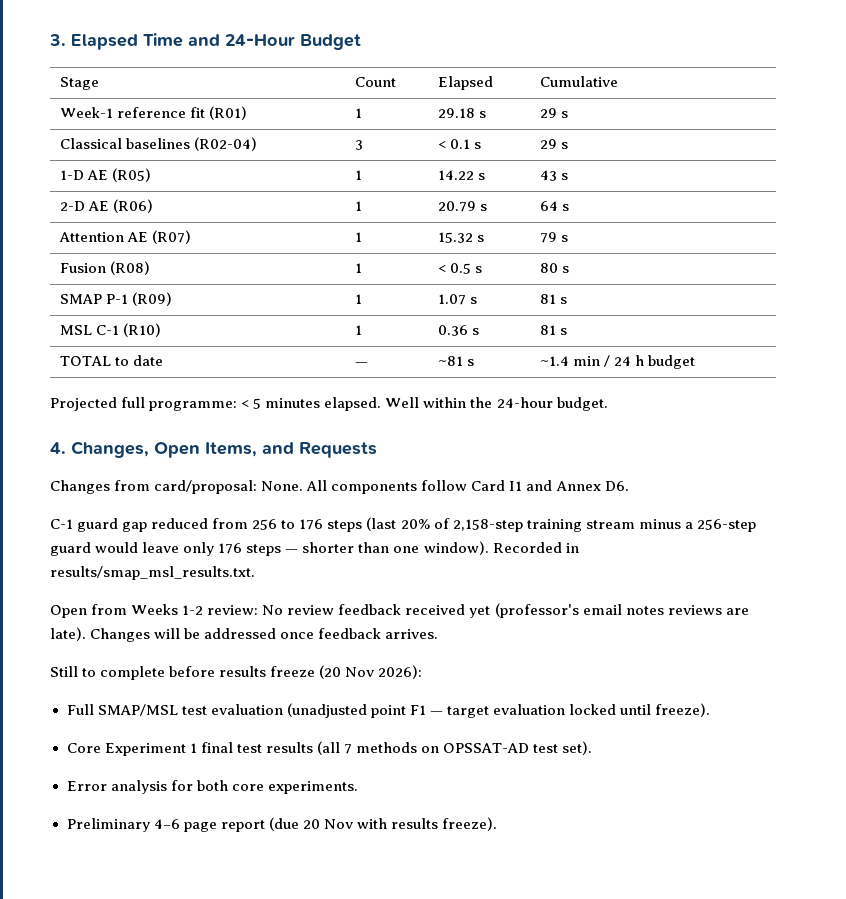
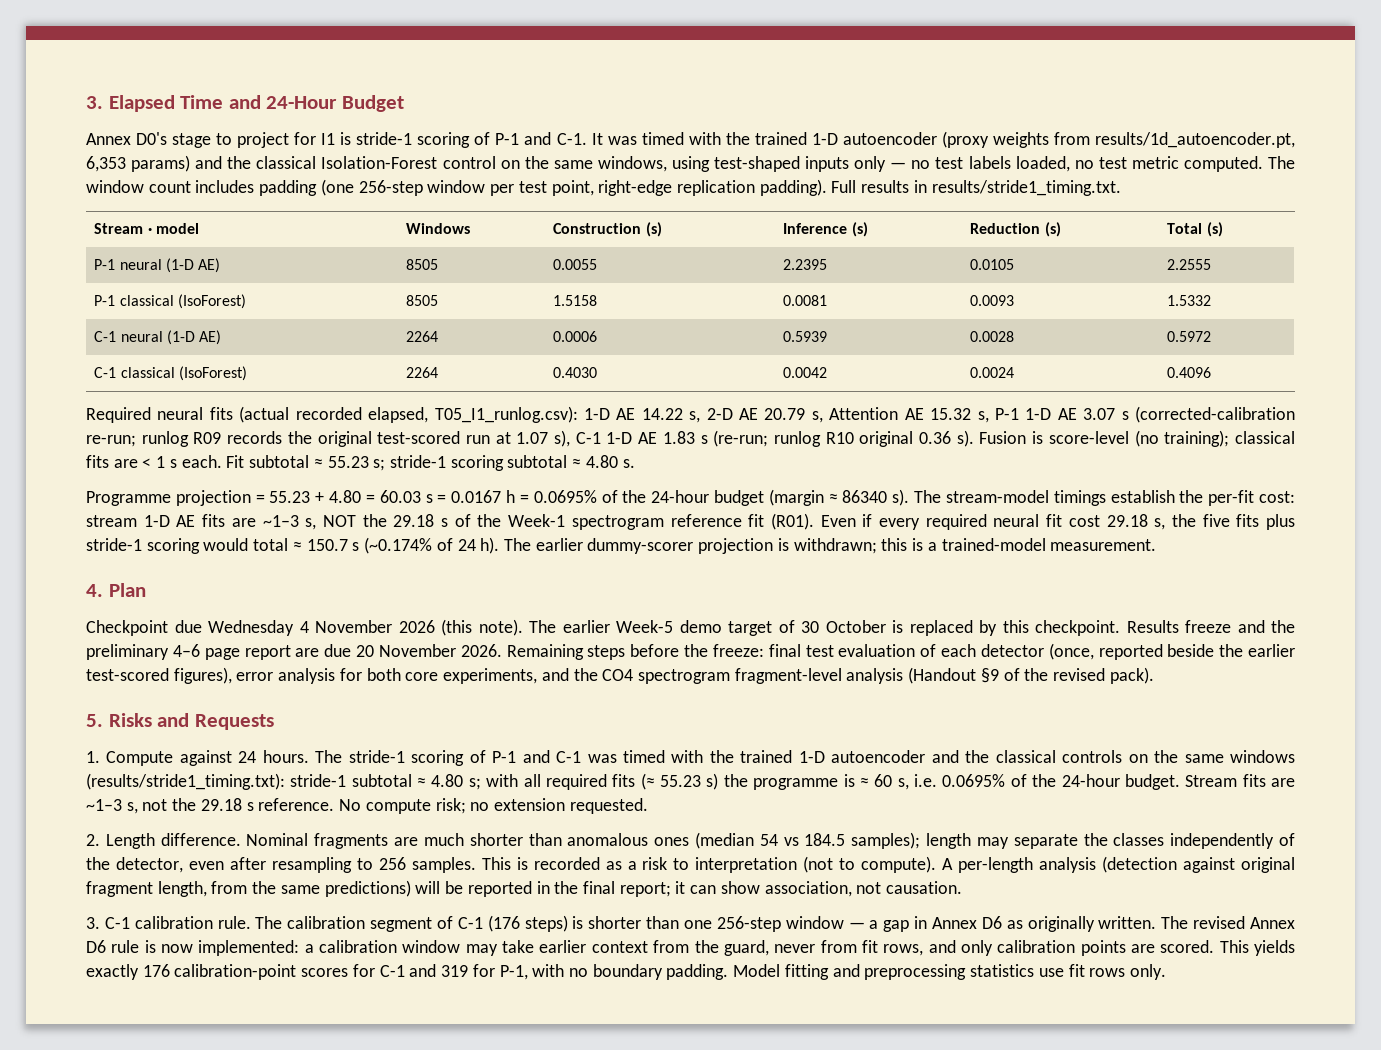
[59,77,99,90] [354,77,396,87] [437,76,493,90] [539,76,618,87] [59,106,248,120] [354,108,362,118] [437,108,487,118] [539,108,569,118] [59,137,258,151] [354,140,363,150] [437,139,482,149] [539,139,569,149] [59,168,152,182] [354,170,362,180] [437,170,486,180] [539,170,569,181] [59,199,154,213] [354,201,362,211] [437,201,488,212] [539,201,570,211] [58,230,192,244] [354,232,362,242] [437,232,485,243] [539,232,569,243] [59,261,151,275] [354,263,362,273] [437,263,483,274] [539,263,570,273] [59,292,173,306] [354,294,362,304] [437,294,478,305] [539,294,568,304] [59,323,162,337] [354,325,362,335] [437,325,480,336] [539,325,568,335] [59,355,164,366] [354,362,368,366] [437,356,475,366] [539,355,696,369] [50,397,608,411] [50,441,377,458] [50,480,629,494] [50,517,756,532] [50,541,579,556] [50,566,255,580] [50,603,749,618] [50,627,439,642] [50,665,423,680] [66,703,711,718] [66,741,593,756] [66,780,358,794] [66,817,497,832] // Stage | Count | Elapsed | Cumulative // Week-1 reference fit (R01) | 1 | 29.18 s | 29 s // Classical baselines (R02-04) | 3 | < 0.1 s | 29 s // 1-D AE (R05) | 1 | 14.22 s | 43 s // 2-D AE (R06) | 1 | 20.79 s | 64 s // Attention AE (R07) | 1 | 15.32 s | 79 s // Fusion (R08) | 1 | < 0.5 s | 80 s // SMAP P-1 (R09) | 1 | 1.07 s | 81 s // MSL C-1 (R10) | 1 | 0.36 s | 81 s // TOTAL to date | — | ~81 s | ~1.4 min / 24 h budget // Projected full programme: < 5 minutes elapsed. Well within the 24-hour budget. // 4. Changes, Open Items, and Requests // Changes from card/proposal: None. All components follow Card I1 and Annex D6. // C-1 guard gap reduced from 256 to 176 steps (last 20% of 2,158-step training stream minus a 256-step guard would leave only 176 steps — shorter than one window). Recorded in results/smap_msl_results.txt. // Open from Weeks 1-2 review: No review feedback received yet (professor's email notes reviews are late). Changes will be addressed once feedback arrives. // Still to complete before results freeze (20 Nov 2026): // Full SMAP/MSL test evaluation (unadjusted point F1 — target evaluation locked until freeze). // Core Experiment 1 final test results (all 7 methods on OPSSAT-AD test set). // Error analysis for both core experiments. // Preliminary 4–6 page report (due 20 Nov with results freeze). -> [86,131,1295,148] [86,155,1296,172] [86,179,1121,196] [94,223,200,234] [406,223,471,234] [553,222,662,237] [783,222,868,237] [970,222,1061,237] [1167,222,1223,237] [94,258,221,273] [406,259,439,270] [553,259,598,270] [783,259,828,270] [970,259,1015,270] [1167,259,1212,270] [94,294,247,309] [406,295,439,306] [553,295,598,306] [783,295,828,306] [970,295,1015,306] [1167,295,1212,306] [94,330,222,345] [406,331,439,342] [553,331,598,342] [783,331,828,342] [970,331,1015,342] [1167,331,1212,342] [94,366,248,381] [406,367,439,378] [553,367,598,378] [783,367,828,378] [970,367,1015,378] [1167,367,1212,378] [86,406,1295,423] [86,430,1295,447] [86,455,635,471] [86,489,1295,506] [86,513,1296,530] [86,537,1157,554] [86,583,146,597] [86,619,1295,636] [86,643,1296,660] [86,667,1154,684] [86,713,274,730] [86,750,1296,766] [86,773,1295,790] [86,798,648,814] [86,832,1296,849] [86,856,1296,873] [86,880,963,897] [86,915,1296,932] [86,940,1295,956] [86,964,1166,980] // Annex D0's stage to project for I1 is stride-1 scoring of P-1 and C-1. It was timed with the trained 1-D autoencoder (proxy weights from results/1d_autoencoder.pt, 6,353 params) and the classical Isolation-Forest control on the same windows, using test-shaped inputs only — no test labels loaded, no test metric computed. The window count includes padding (one 256-step window per test point, right-edge replication padding). Full results in results/stride1_timing.txt. // Stream · model | Windows | Construction (s) | Inference (s) | Reduction (s) | Total (s) // P-1 neural (1-D AE) | 8505 | 0.0055 | 2.2395 | 0.0105 | 2.2555 // P-1 classical (IsoForest) | 8505 | 1.5158 | 0.0081 | 0.0093 | 1.5332 // C-1 neural (1-D AE) | 2264 | 0.0006 | 0.5939 | 0.0028 | 0.5972 // C-1 classical (IsoForest) | 2264 | 0.4030 | 0.0042 | 0.0024 | 0.4096 // Required neural fits (actual recorded elapsed, T05_I1_runlog.csv): 1-D AE 14.22 s, 2-D AE 20.79 s, Attention AE 15.32 s, P-1 1-D AE 3.07 s (corrected-calibration re-run; runlog R09 records the original test-scored run at 1.07 s), C-1 1-D AE 1.83 s (re-run; runlog R10 original 0.36 s). Fusion is score-level (no training); classical fits are < 1 s each. Fit subtotal ≈ 55.23 s; stride-1 scoring subtotal ≈ 4.80 s. // Programme projection = 55.23 + 4.80 = 60.03 s = 0.0167 h = 0.0695% of the 24-hour budget (margin ≈ 86340 s). The stream-model timings establish the per-fit cost: stream 1-D AE fits are ~1–3 s, NOT the 29.18 s of the Week-1 spectrogram reference fit (R01). Even if every required neural fit cost 29.18 s, the five fits plus stride-1 scoring would total ≈ 150.7 s (~0.174% of 24 h). The earlier dummy-scorer projection is withdrawn; this is a trained-model measurement. // 4. Plan // Checkpoint due Wednesday 4 November 2026 (this note). The earlier Week-5 demo target of 30 October is replaced by this checkpoint. Results freeze and the preliminary 4–6 page report are due 20 November 2026. Remaining steps before the freeze: final test evaluation of each detector (once, reported beside the earlier test-scored figures), error analysis for both core experiments, and the CO4 spectrogram fragment-level analysis (Handout §9 of the revised pack). // 5. Risks and Requests // 1. Compute against 24 hours. The stride-1 scoring of P-1 and C-1 was timed with the trained 1-D autoencoder and the classical controls on the same windows (results/stride1_timing.txt): stride-1 subtotal ≈ 4.80 s; with all required fits (≈ 55.23 s) the programme is ≈ 60 s, i.e. 0.0695% of the 24-hour budget. Stream fits are ~1–3 s, not the 29.18 s reference. No compute risk; no extension requested. // 2. Length difference. Nominal fragments are much shorter than anomalous ones (median 54 vs 184.5 samples); length may separate the classes independently of the detector, even after resampling to 256 samples. This is recorded as a risk to interpretation (not to compute). A per-length analysis (detection against original fragment length, from the same predictions) will be reported in the final report; it can show association, not causation. // 3. C-1 calibration rule. The calibration segment of C-1 (176 steps) is shorter than one 256-step window — a gap in Annex D6 as originally written. The revised Annex D6 rule is now implemented: a calibration window may take earlier context from the guard, never from fit rows, and only calibration points are scored. This yields exactly 176 calibration-point scores for C-1 and 319 for P-1, with no boundary padding. Model fitting and preprocessing statistics use fit rows only.

